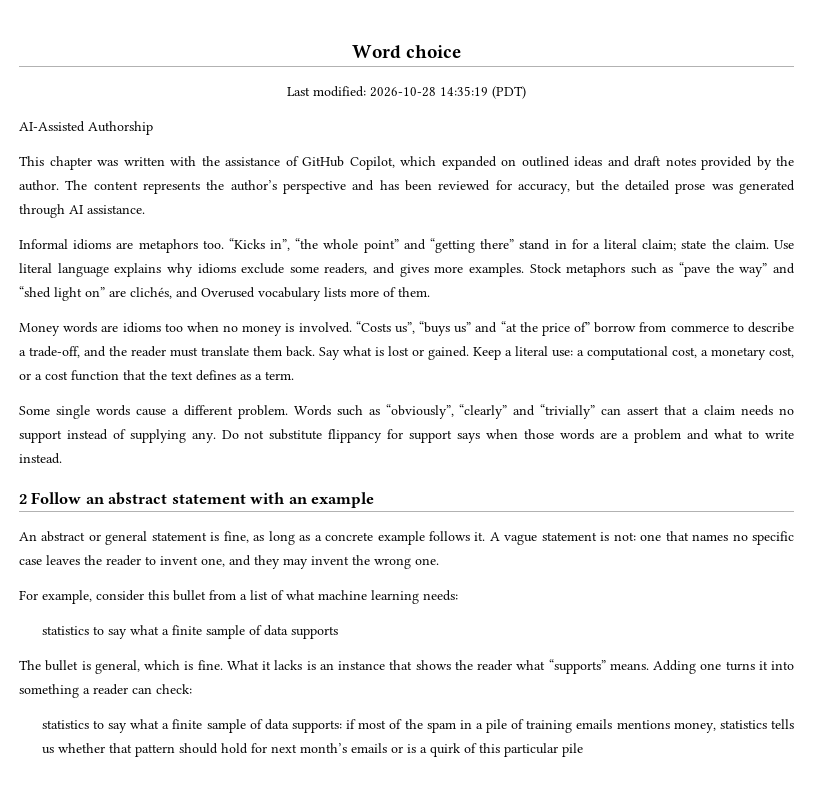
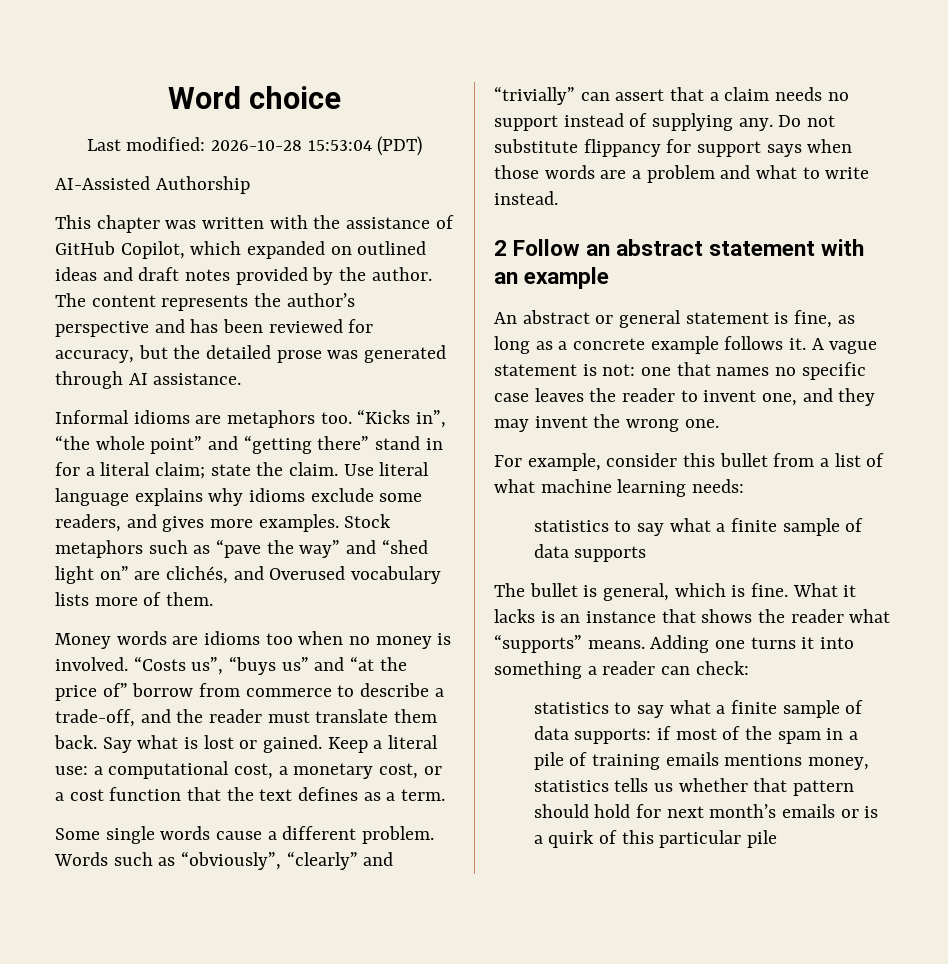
[440,86,488,96] 14:35:19 -> [307,140,372,151] 15:53:04

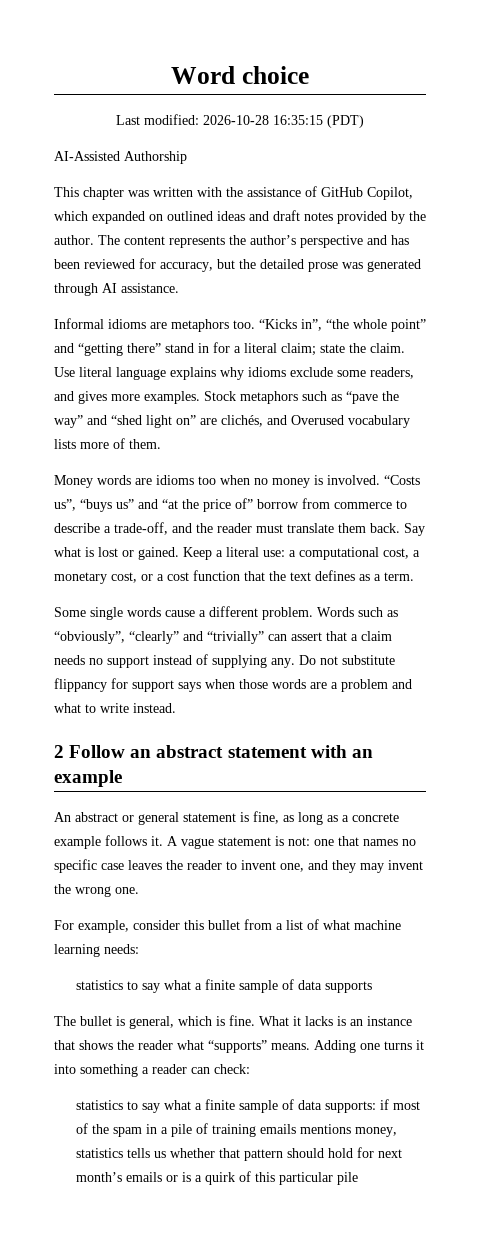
[307,140,372,151] 15:53:04 -> [273,115,323,125] 16:35:15

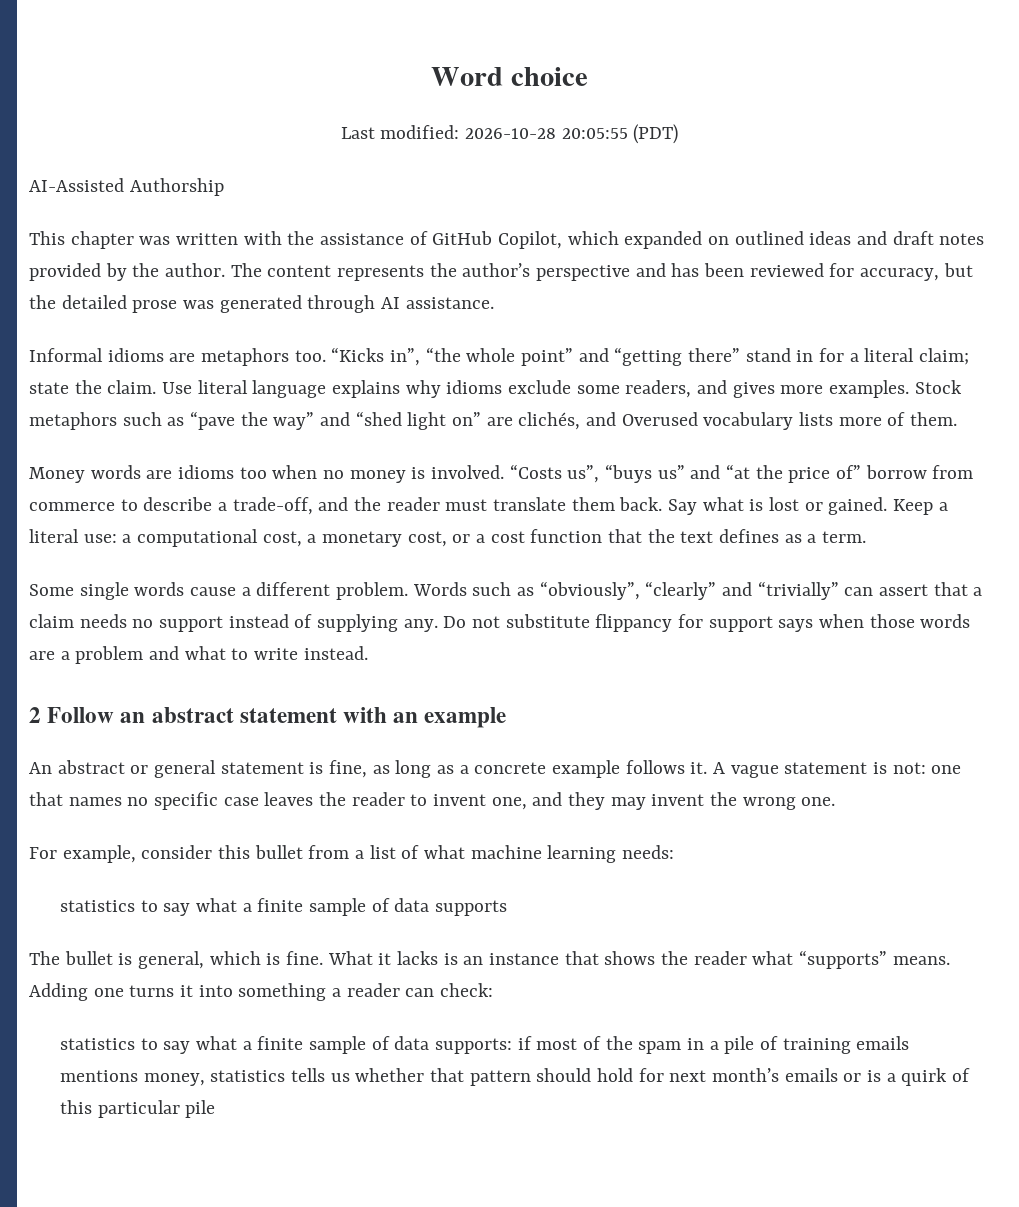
[273,115,323,125] 16:35:15 -> [561,128,628,139] 20:05:55

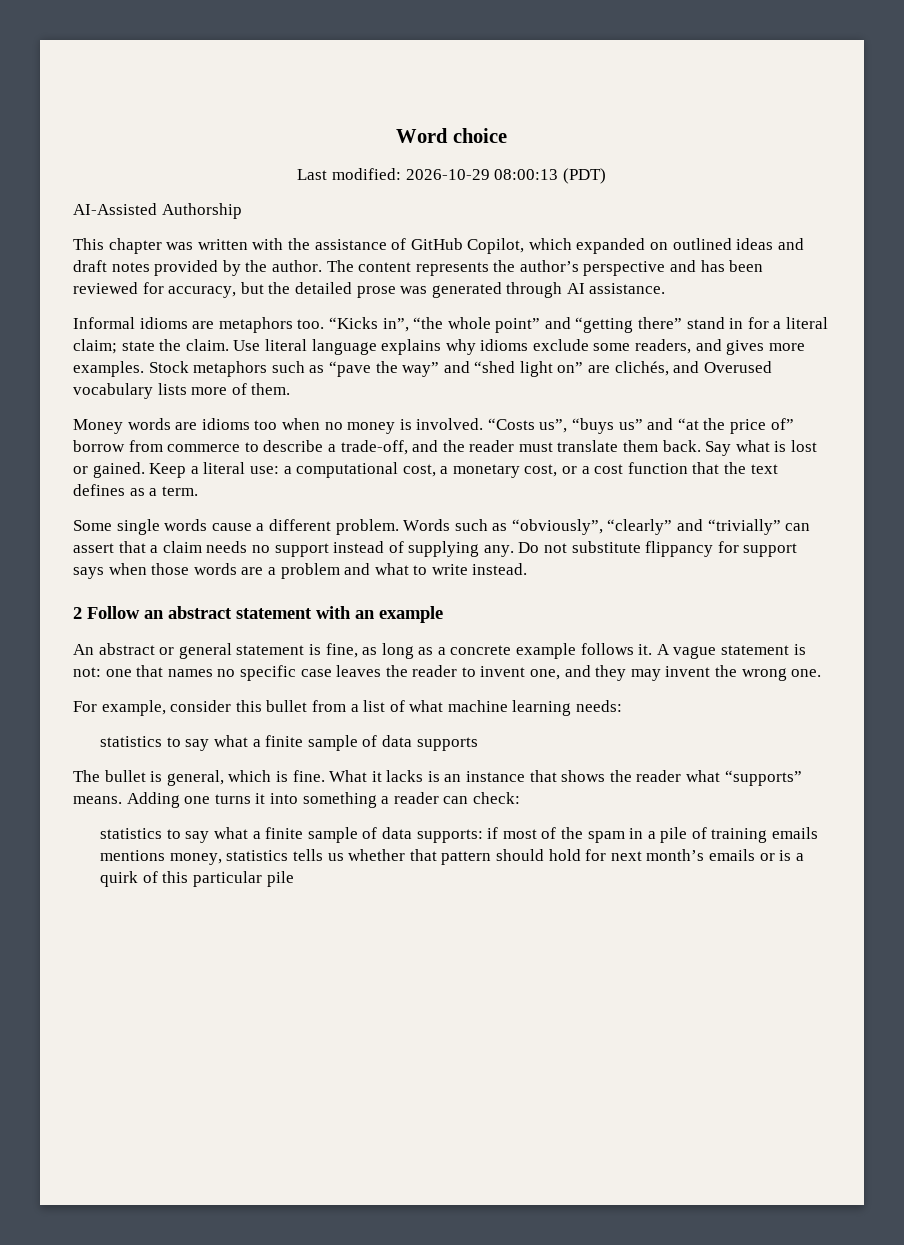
[465,128,628,139] 2026-10-28 20:05:55 -> [405,169,559,180] 2026-10-29 08:00:13

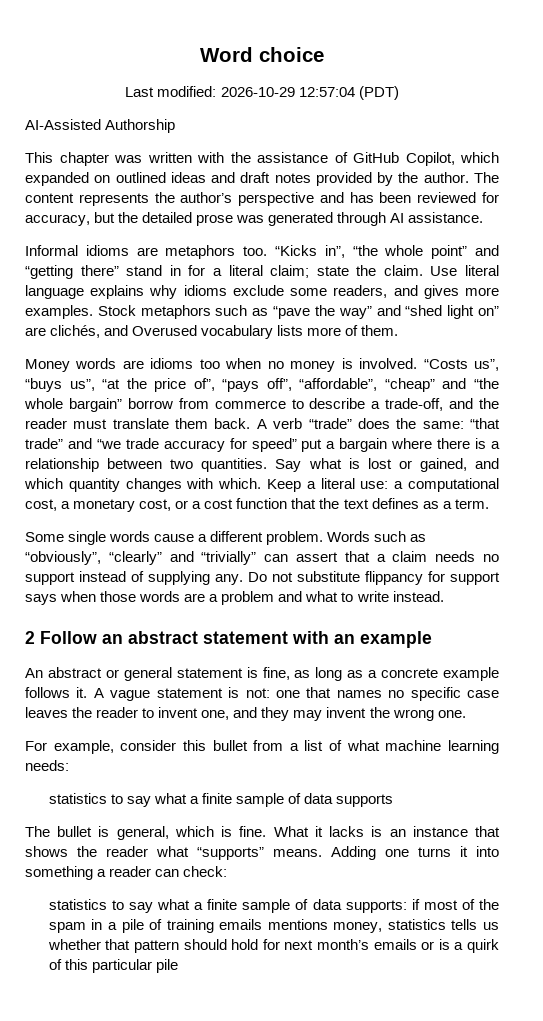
[494,169,559,180] 08:00:13 -> [298,87,355,97] 12:57:04
[618,418,674,430] us” and -> [69,379,95,391] us”,
[770,418,794,430] of” -> [193,378,499,392] [24,398,122,412] of”, “pays off”, “affordable”, “cheap” and “the whole bargain”
(701, 446) none -> [256,418,501,429] [25,438,500,452] [25,458,268,472] A verb “trade” does the same: “that trade” and “we trade accuracy for speed” put a bargain where there is a relationship between two quantities.
[92,462,145,478] gained. -> [419,458,500,472] [24,478,262,492] gained, and which quantity changes with which.

